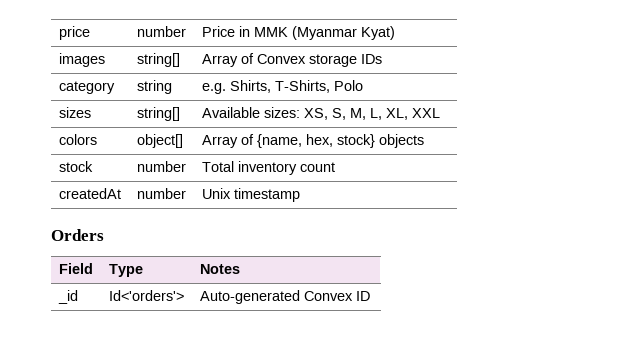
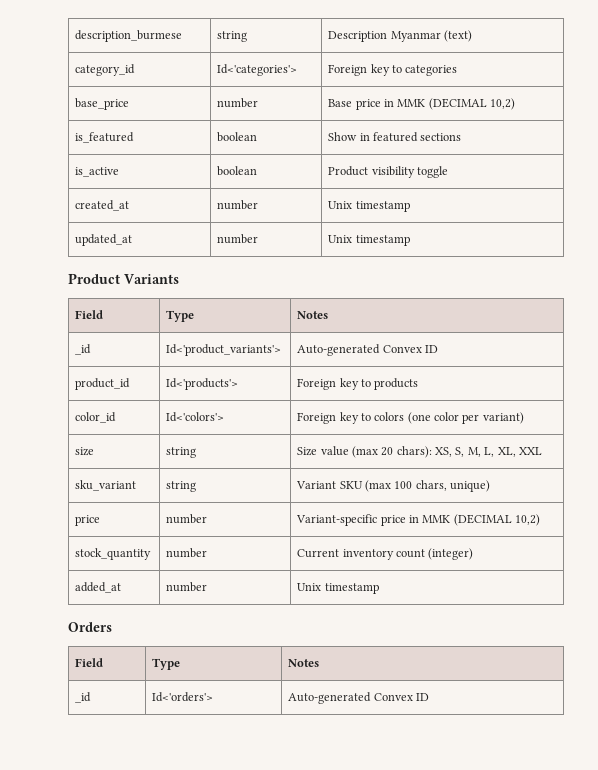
[58,26,90,40] [136,26,186,37] [201,26,395,40] [58,53,105,67] [136,53,180,67] [201,53,382,67] [58,81,115,94] [136,80,172,94] [201,80,363,94] [58,107,91,118] [136,107,180,121] [201,107,300,118] price | number | Price in MMK (Myanmar Kyat) // images | string[] | Array of Convex storage IDs // category | string | e.g. Shirts, T-Shirts, Polo // sizes | string[] | Available sizes: -> [75,30,183,42] [217,31,248,42] [328,30,472,42] [75,64,136,76] [217,64,298,76] [328,64,458,76] [75,98,130,110] [217,98,259,108] [328,98,516,110] [75,132,135,143] [217,132,258,142] [328,132,462,142] [75,167,120,177] [217,166,258,176] [328,166,448,178] [75,200,130,211] [217,200,259,210] [328,201,410,212] [75,234,133,246] [217,234,259,244] [328,235,410,246] [68,273,179,284] [75,310,104,319] [166,310,195,322] [297,311,329,319] [75,344,92,355] [166,344,282,356] [297,344,438,356] [75,378,131,390] [166,378,239,390] [297,378,419,390] [75,412,117,423] [166,412,225,422] [297,412,524,424] [75,447,95,456] [166,447,197,458] [297,446,432,458] description_burmese | string | Description Myanmar (text) // category_id | Id<'categories'> | Foreign key to categories // base_price | number | Base price in MMK (DECIMAL 10,2) // is_featured | boolean | Show in featured sections // is_active | boolean | Product visibility toggle // created_at | number | Unix timestamp // updated_at | number | Unix timestamp // Product Variants // Field | Type | Notes // _id | Id<'product_variants'> | Auto-generated Convex ID // product_id | Id<'products'> | Foreign key to products // color_id | Id<'colors'> | Foreign key to colors (one color per variant) // size | string | Size value (max 20 chars):
[58,134,97,145] [136,134,183,148] [201,134,424,148] [58,161,93,172] [136,161,186,172] [201,161,234,172] colors | object[] | Array of {name, hex, stock} objects // stock | number | Total -> [75,480,137,491] [166,481,197,492] [296,480,491,492] [75,515,101,526] [166,514,208,524] [296,514,541,526] [75,548,152,560] [166,548,208,558] [297,549,340,558] sku_variant | string | Variant SKU (max 100 chars, unique) // price | number | Variant-specific price in MMK (DECIMAL 10,2) // stock_quantity | number | Current
[58,188,121,199] // createdAt -> [428,548,474,560] [75,582,122,593] (integer) // added_at

